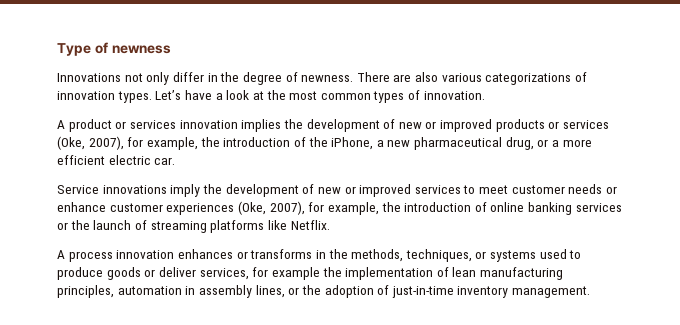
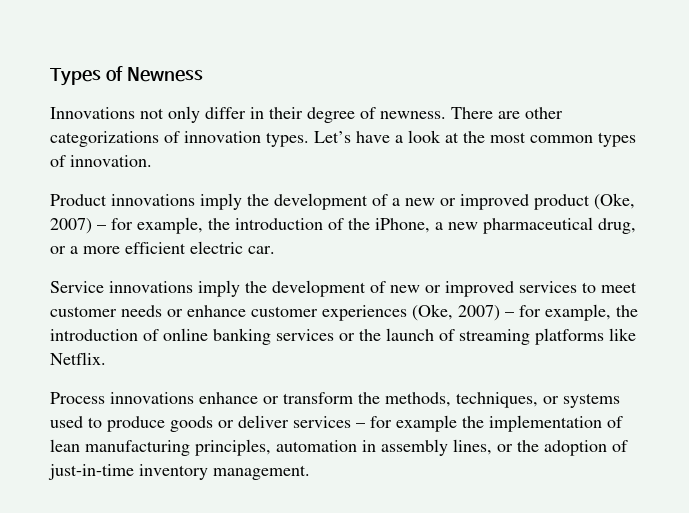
[57,42,171,56] Type of newness -> [50,66,203,86] Types of Newness
[220,72,240,82] the -> [269,107,303,119] their
[415,72,482,82] also various -> [525,107,563,119] other
[57,119,610,132] [57,136,124,150] A product or services innovation implies the development of new or improved products or services (Oke, 2007), -> [50,193,635,210] [50,218,106,234] Product innovations imply the development of a new or improved product (Oke, 2007) –
[269,201,305,215] 2007), -> [458,305,514,321] 2007) –
[57,249,326,262] A process innovation enhances or transforms in -> [50,392,353,404] Process innovations enhance or transform
[199,268,249,280] services, -> [293,416,365,428] services –

